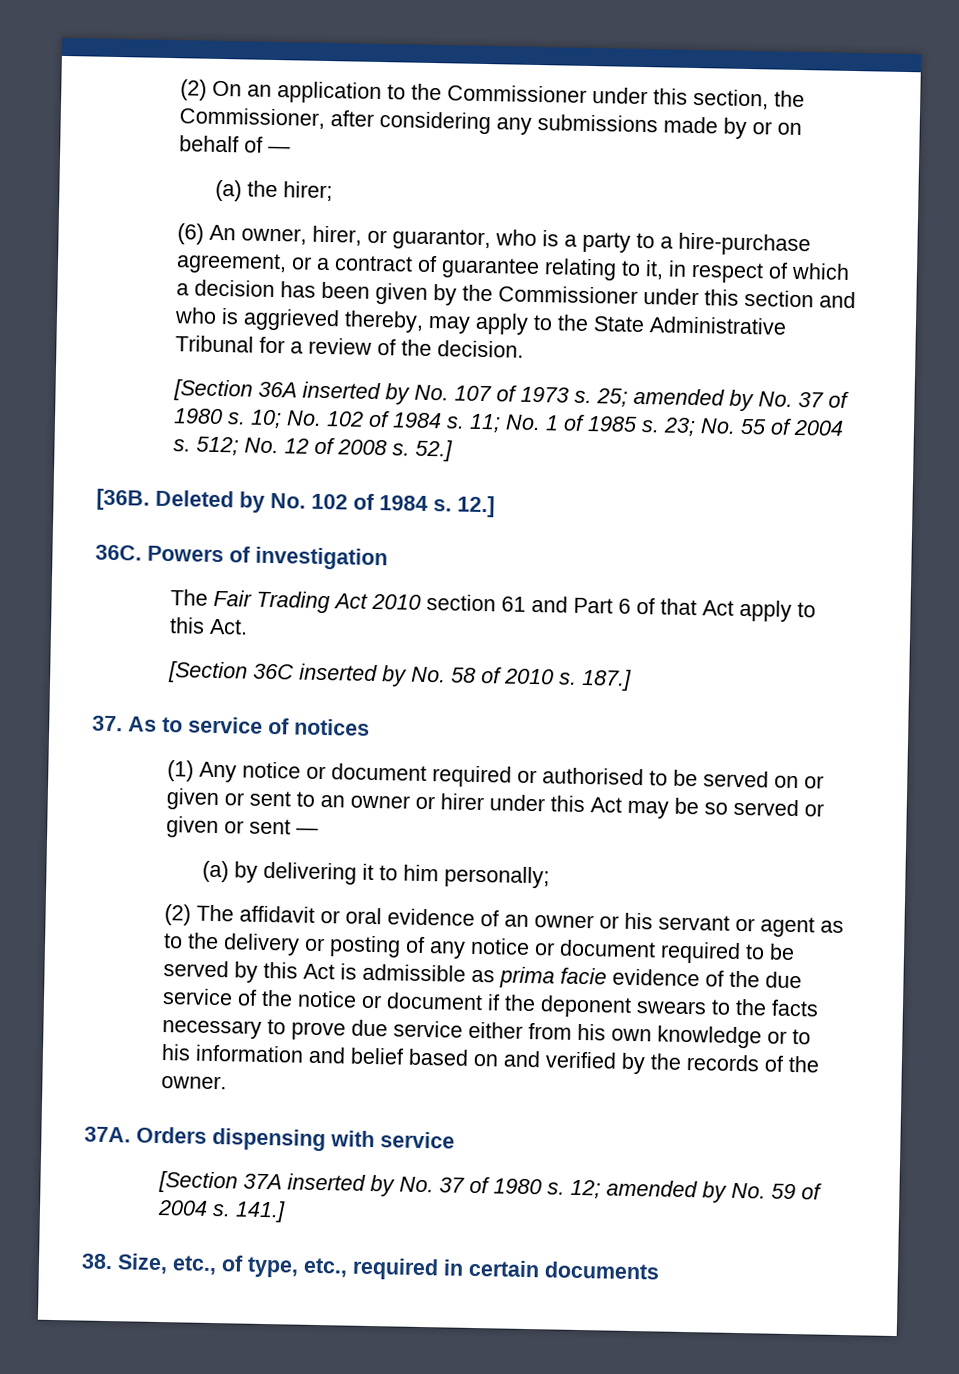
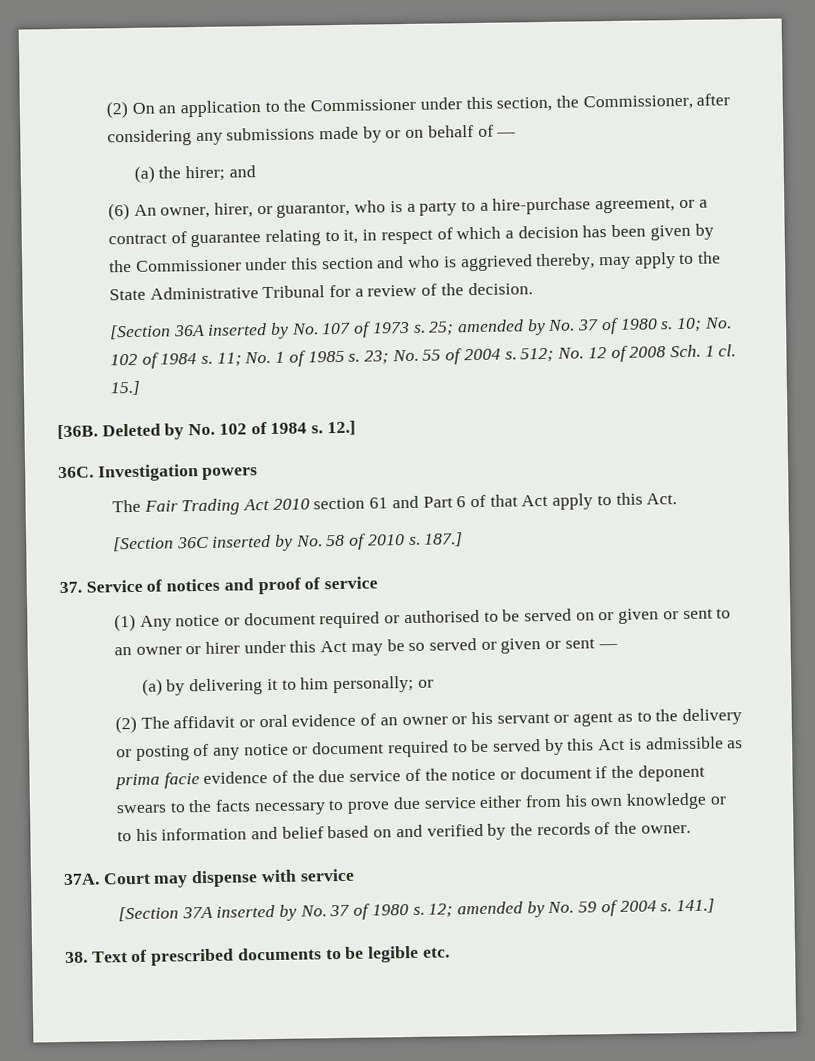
(334, 191) none -> [228,165,256,178] and
[391,439,453,462] s. 52.] -> [669,344,737,358] [109,380,141,396] Sch. 1 cl. 15.]
[147,545,388,571] Powers of investigation -> [97,464,259,482] Investigation powers
[128,716,263,734] As to service -> [85,579,143,593] Service
(370, 727) none -> [223,576,379,595] and proof of service
(551, 877) none -> [417,679,434,688] or
[136,1126,326,1152] Orders dispensing -> [102,870,259,888] Court may dispense
[117,1253,660,1281] Size, etc., of type, etc., required in certain documents -> [91,945,450,966] Text of prescribed documents to be legible etc.

